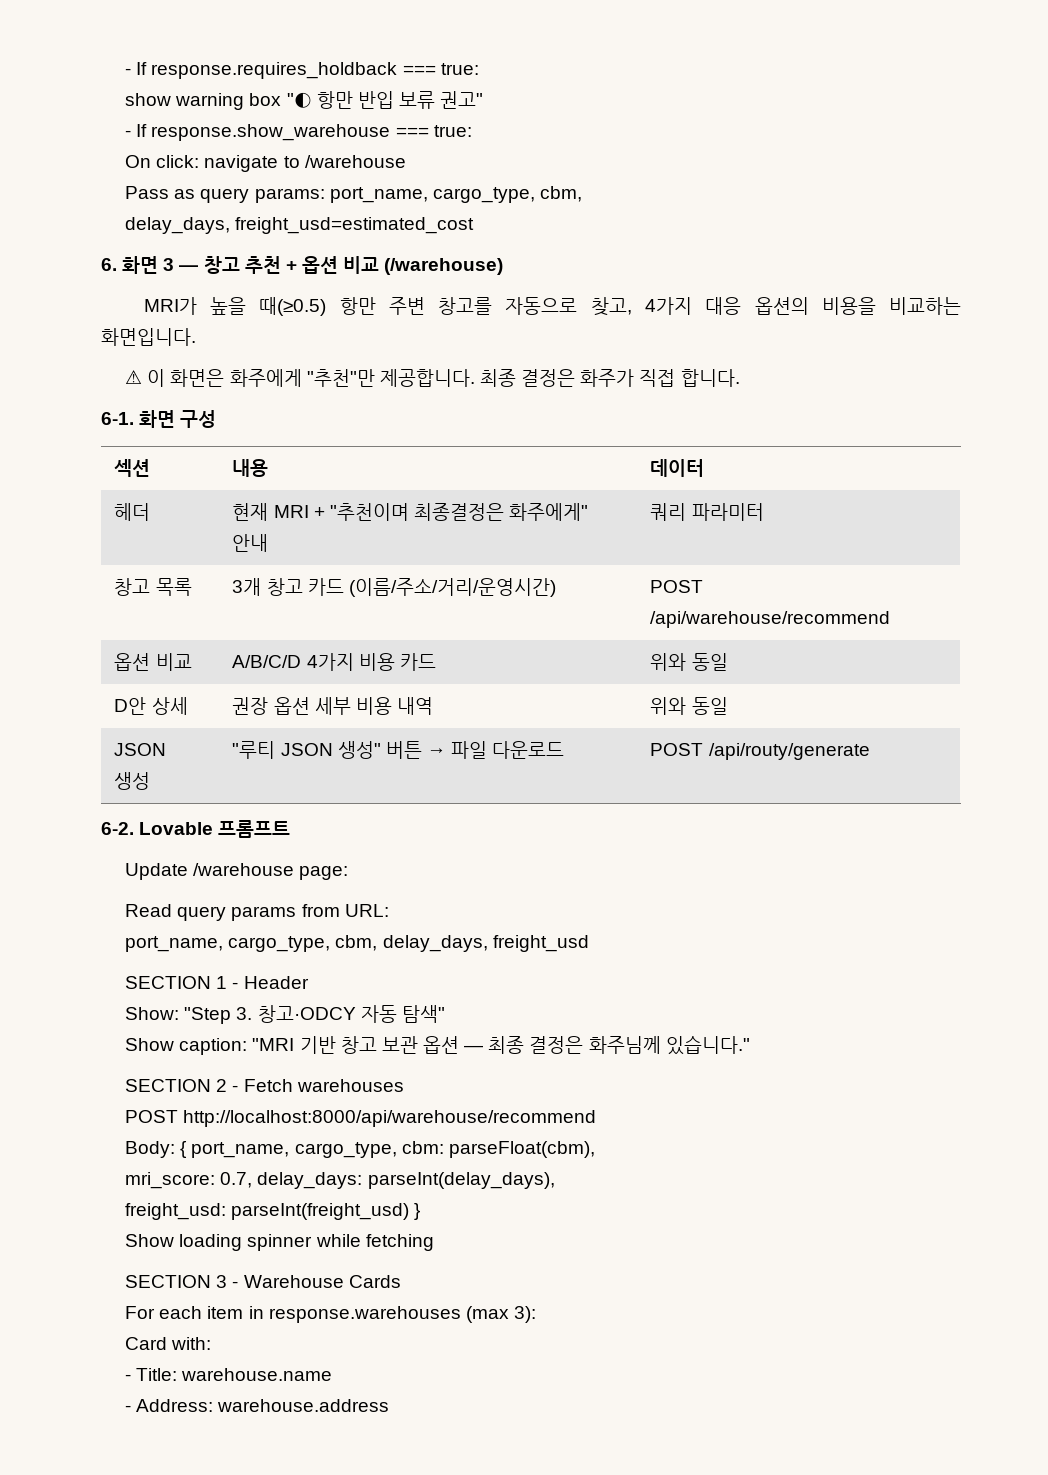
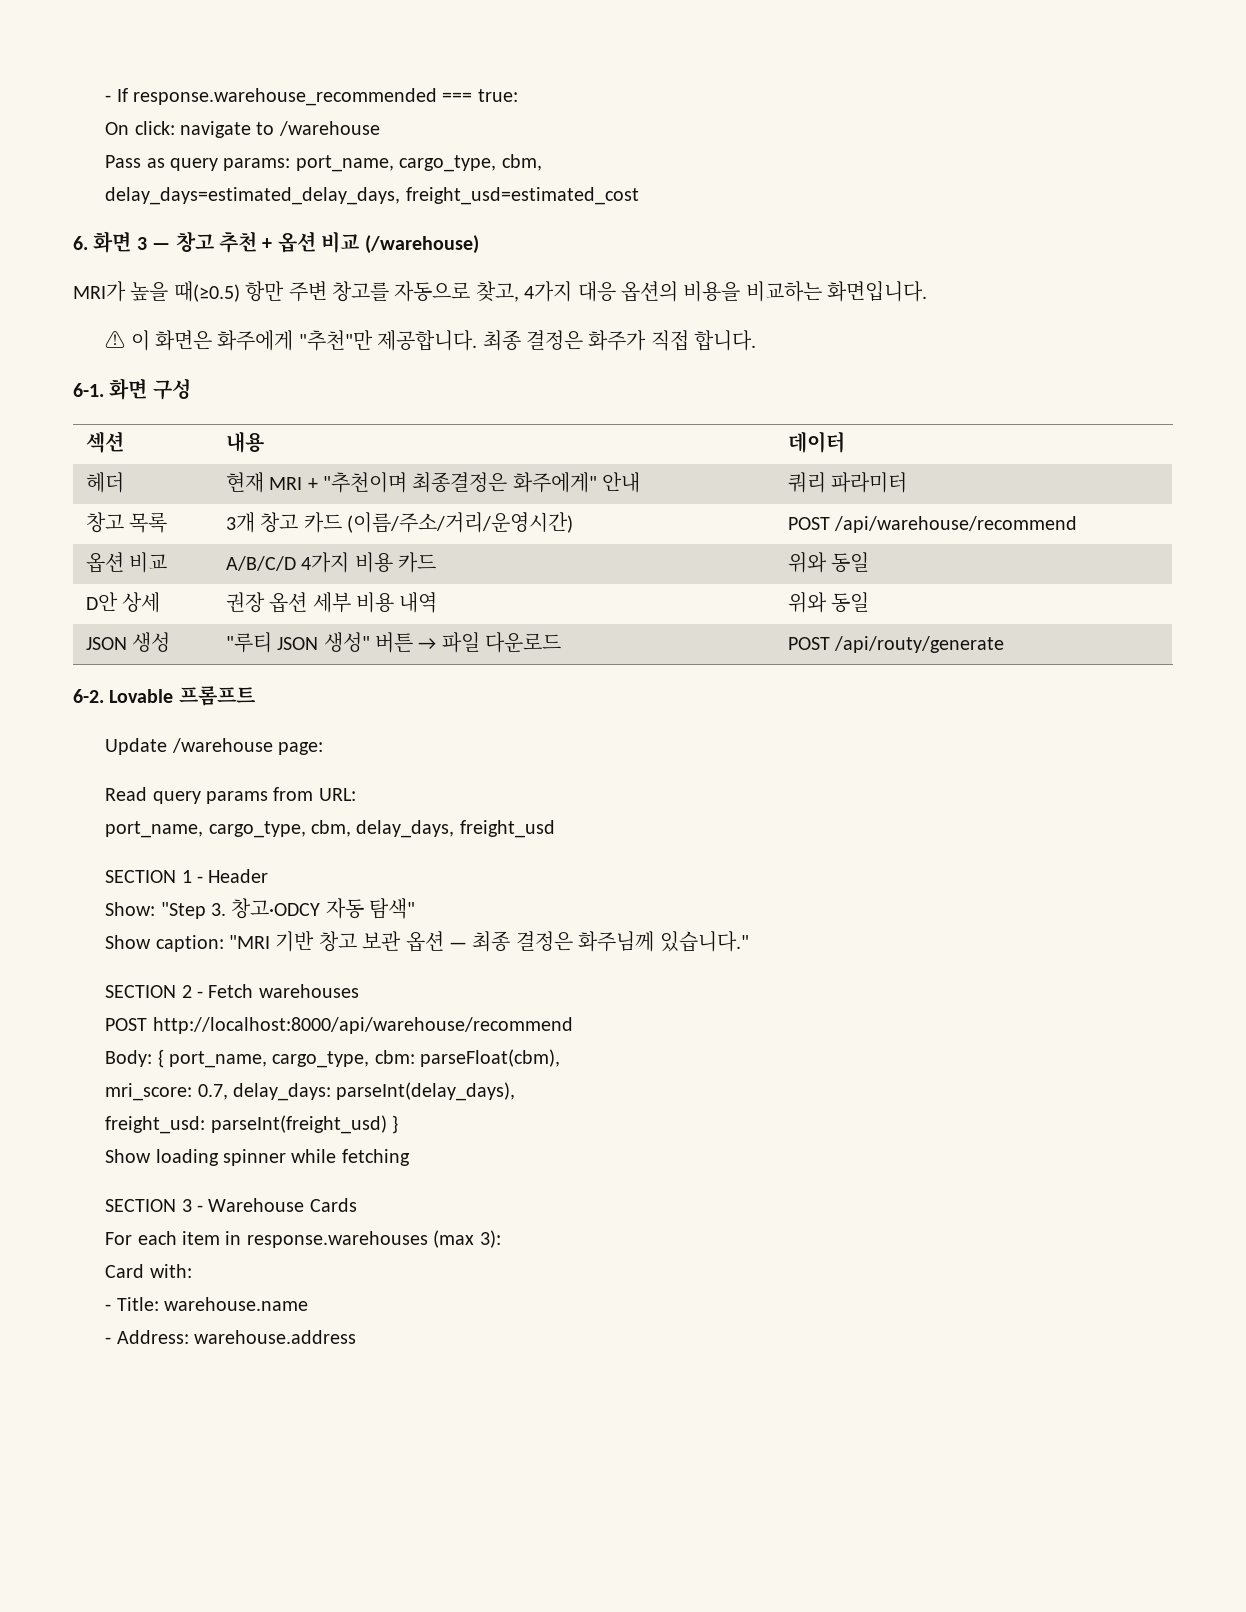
[125,62,479,79] [125,91,484,110] [125,124,391,141] - If response.requires_holdback === true: // show warning box "◐ 항만 반입 보류 권고" // - If response.show_warehouse -> [105,88,438,106] - If response.warehouse_recommended
[125,217,231,234] delay_days, -> [105,187,401,205] delay_days=estimated_delay_days,

